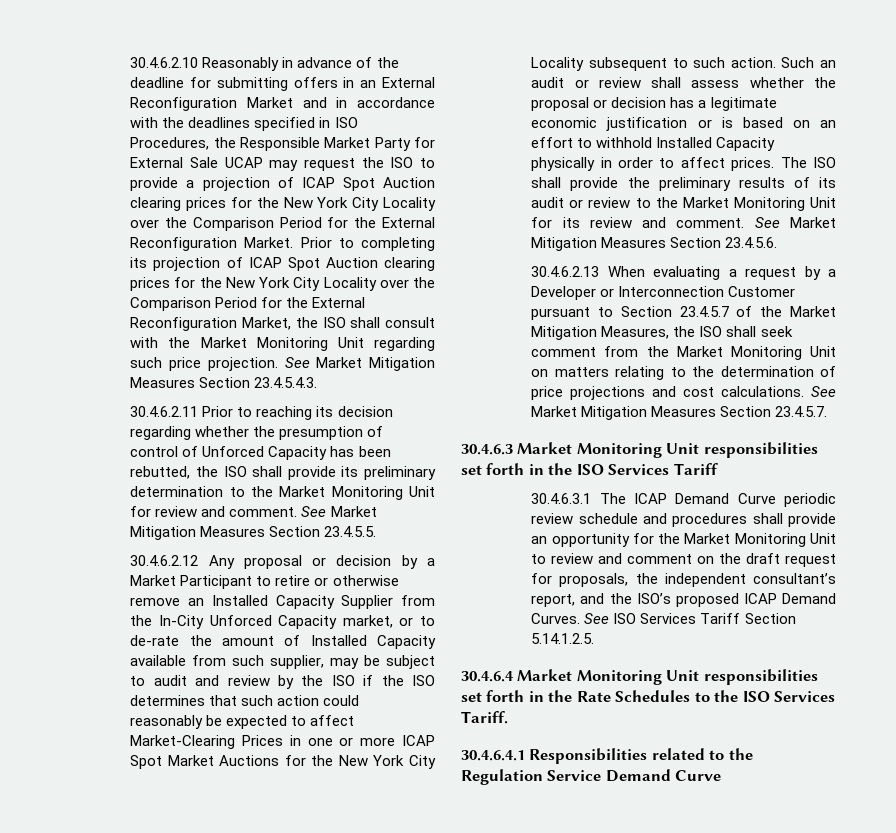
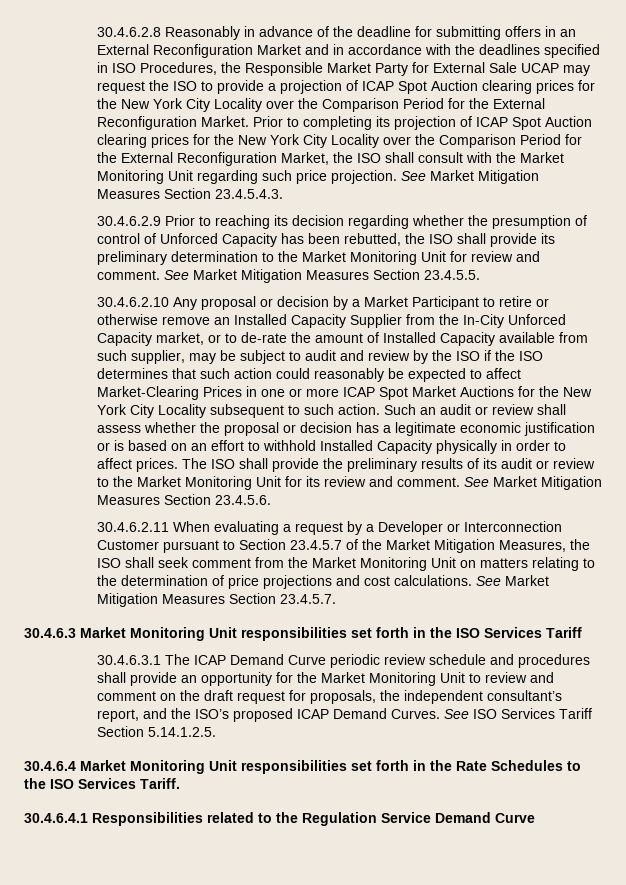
[130,57,199,68] 30.4.6.2.10 -> [96,27,161,37] 30.4.6.2.8
[130,406,199,417] 30.4.6.2.11 -> [96,216,161,226] 30.4.6.2.9
[130,555,199,566] 30.4.6.2.12 -> [96,297,169,307] 30.4.6.2.10
[531,266,600,277] 30.4.6.2.13 -> [96,522,169,532] 30.4.6.2.11

